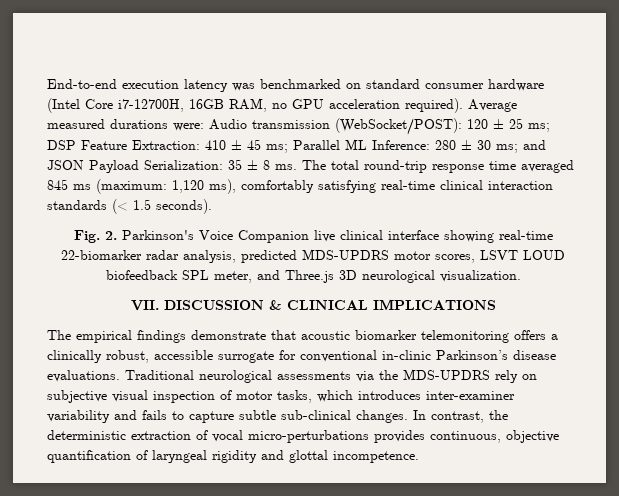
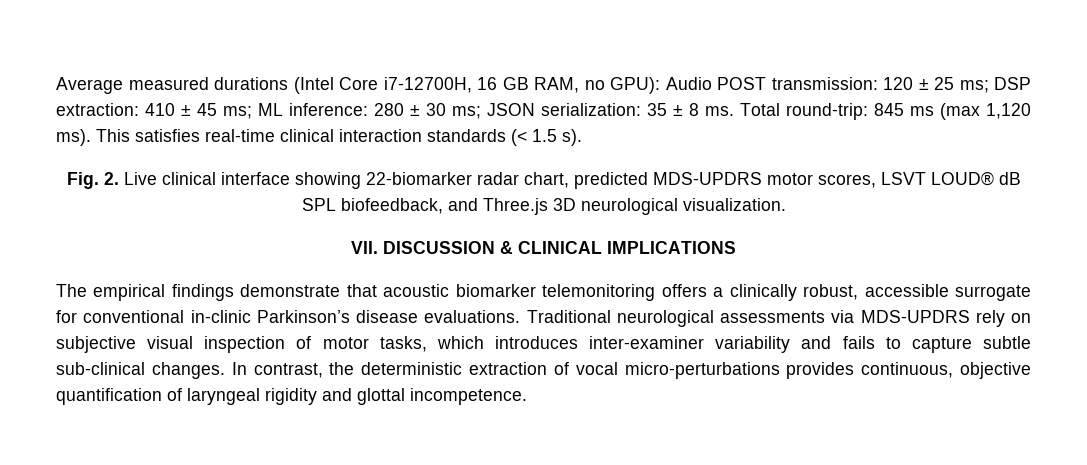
[47,79,544,92] [47,98,517,113] [47,118,462,135] End-to-end execution latency was benchmarked on standard consumer hardware (Intel Core i7-12700H, 16GB RAM, no GPU acceleration required). Average measured durations were: Audio transmission (WebSocket/POST): -> [56,77,878,94] Average measured durations (Intel Core i7-12700H, 16 GB RAM, no GPU): Audio POST transmission:
[81,140,200,150] Feature Extraction: -> [56,103,139,116] extraction:
[293,139,430,150] Parallel ML Inference: -> [258,103,368,116] ML inference:
[523,140,546,150] [47,159,574,173] [47,179,376,194] and JSON Payload Serialization: 35 ± 8 ms. The total round-trip response time averaged 845 ms (maximum: 1,120 ms), comfortably satisfying -> [487,103,1031,120] [56,129,200,146] JSON serialization: 35 ± 8 ms. Total round-trip: 845 ms (max 1,120 ms). This satisfies
[156,199,212,214] seconds). -> [562,129,582,146] s).
[121,230,335,243] Parkinson's Voice Companion live -> [123,172,157,185] Live
[498,230,553,240] real-time -> (361, 180) none
[183,250,236,263] analysis, -> [523,172,569,188] chart,
[523,250,565,260] [105,270,252,283] LOUD biofeedback SPL meter, -> [930,171,1021,186] [301,198,443,214] LOUD® dB SPL biofeedback,
[379,370,398,380] the -> (855, 316) none

